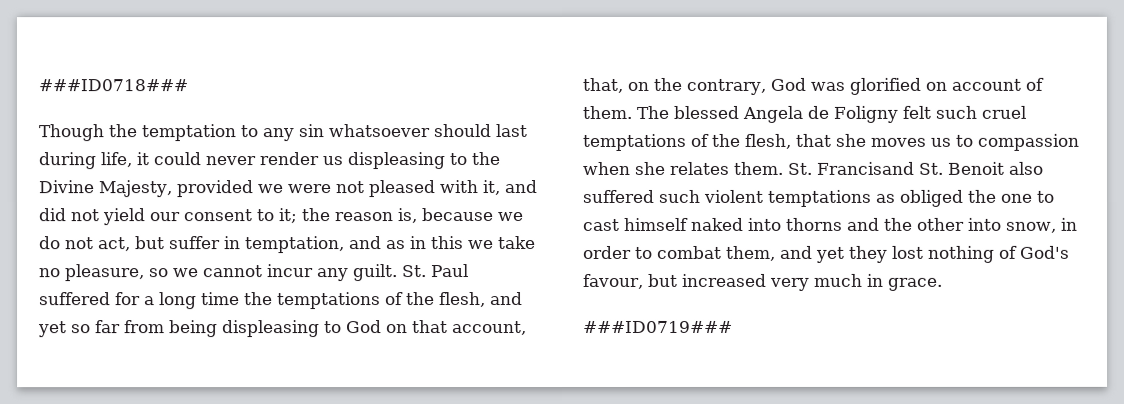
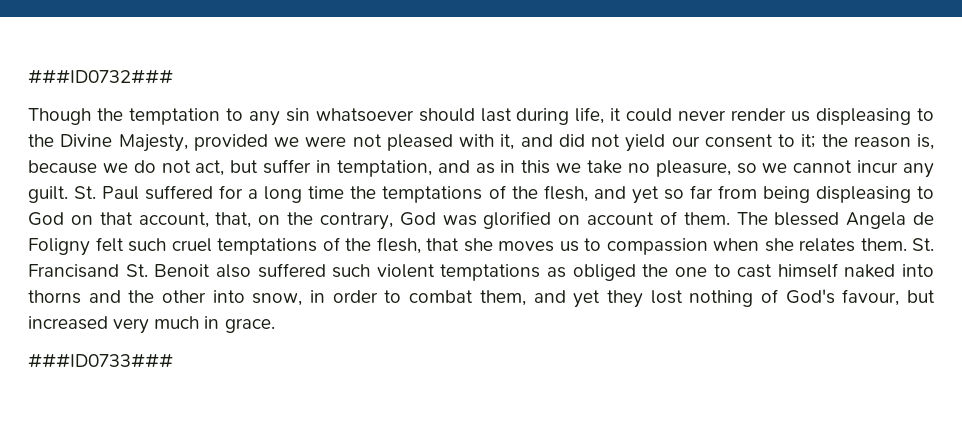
[38,79,188,92] ###ID0718### -> [28,69,173,84] ###ID0732###
[583,320,733,333] ###ID0719### -> [28,353,173,368] ###ID0733###

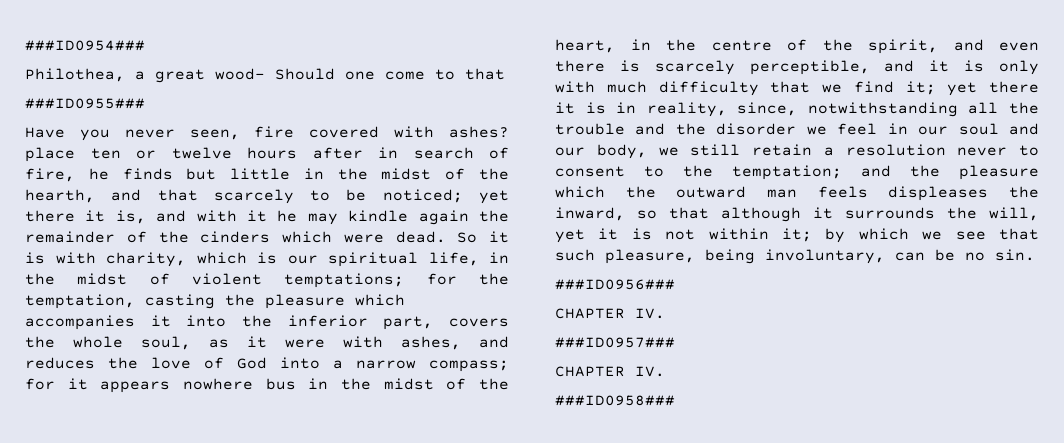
[28,69,173,84] [28,107,935,126] [28,134,934,152] [28,159,935,178] [28,185,934,204] [28,211,935,230] [28,237,934,256] [28,263,934,281] [28,289,936,308] [28,316,275,334] [28,353,173,368] ###ID0732### // Though the temptation to any sin whatsoever should last during life, it could never render us displeasing to the Divine Majesty, provided we were not pleased with it, and did not yield our consent to it; the reason is, because we do not act, but suffer in temptation, and as in this we take no pleasure, so we cannot incur any guilt. St. Paul suffered for a long time the temptations of the flesh, and yet so far from being displeasing to God on that account, that, on the contrary, God was glorified on account of them. The blessed Angela de Foligny felt such cruel temptations of the flesh, that she moves us to compassion when she relates them. St. Francisand St. Benoit also suffered such violent temptations as obliged the one to cast himself naked into thorns and the other into snow, in order to combat them, and yet they lost nothing of God's favour, but increased very much in grace. // ###ID0733### -> [25,40,145,51] [25,68,505,83] [25,98,145,109] [25,126,509,141] [25,147,509,162] [25,168,509,182] [25,189,509,204] [25,210,509,225] [25,231,509,243] [25,252,509,267] [25,273,509,288] [25,294,405,309] [25,315,510,330] [25,336,509,350] [25,357,509,372] [25,378,510,393] [555,39,1039,54] [555,60,1039,75] [555,81,1039,96] [555,102,1039,117] [555,123,1039,135] [555,144,1039,159] [555,165,1039,180] [555,186,1039,201] [555,207,1039,222] [555,228,1039,243] [555,249,1035,264] [555,279,675,290] [555,308,665,319] [555,337,675,348] [555,366,665,377] [555,395,675,406] ###ID0954### // Philothea, a great wood- Should one come to that // ###ID0955### // Have you never seen, fire covered with ashes? place ten or twelve hours after in search of fire, he finds but little in the midst of the hearth, and that scarcely to be noticed; yet there it is, and with it he may kindle again the remainder of the cinders which were dead. So it is with charity, which is our spiritual life, in the midst of violent temptations; for the temptation, casting the pleasure which accompanies it into the inferior part, covers the whole soul, as it were with ashes, and reduces the love of God into a narrow compass; for it appears nowhere bus in the midst of the heart, in the centre of the spirit, and even there is scarcely perceptible, and it is only with much difficulty that we find it; yet there it is in reality, since, notwithstanding all the trouble and the disorder we feel in our soul and our body, we still retain a resolution never to consent to the temptation; and the pleasure which the outward man feels displeases the inward, so that although it surrounds the will, yet it is not within it; by which we see that such pleasure, being involuntary, can be no sin. // ###ID0956### // CHAPTER IV. // ###ID0957### // CHAPTER IV. // ###ID0958###

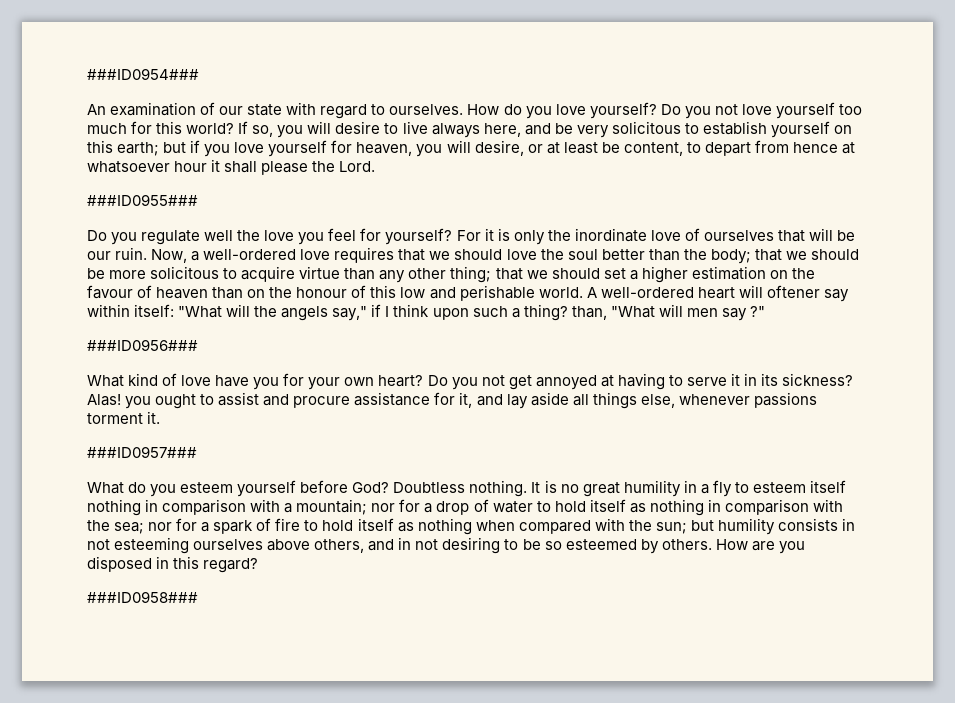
[25,68,505,83] [25,98,145,109] [25,126,509,141] [25,147,509,162] [25,168,509,182] [25,189,509,204] [25,210,509,225] [25,231,509,243] [25,252,509,267] [25,273,509,288] [25,294,405,309] [25,315,510,330] [25,336,509,350] [25,357,509,372] [25,378,510,393] [555,39,1039,54] [555,60,1039,75] [555,81,1039,96] [555,102,1039,117] [555,123,1039,135] [555,144,1039,159] [555,165,1039,180] [555,186,1039,201] [555,207,1039,222] [555,228,1039,243] [555,249,1035,264] [555,279,675,290] [555,308,665,319] [555,337,675,348] [555,366,665,377] Philothea, a great wood- Should one come to that // ###ID0955### // Have you never seen, fire covered with ashes? place ten or twelve hours after in search of fire, he finds but little in the midst of the hearth, and that scarcely to be noticed; yet there it is, and with it he may kindle again the remainder of the cinders which were dead. So it is with charity, which is our spiritual life, in the midst of violent temptations; for the temptation, casting the pleasure which accompanies it into the inferior part, covers the whole soul, as it were with ashes, and reduces the love of God into a narrow compass; for it appears nowhere bus in the midst of the heart, in the centre of the spirit, and even there is scarcely perceptible, and it is only with much difficulty that we find it; yet there it is in reality, since, notwithstanding all the trouble and the disorder we feel in our soul and our body, we still retain a resolution never to consent to the temptation; and the pleasure which the outward man feels displeases the inward, so that although it surrounds the will, yet it is not within it; by which we see that such pleasure, being involuntary, can be no sin. // ###ID0956### // CHAPTER IV. // ###ID0957### // CHAPTER IV. -> [87,102,862,119] [87,121,852,138] [87,140,856,157] [87,159,376,175] [87,194,198,206] [87,228,856,245] [87,247,859,264] [87,266,815,283] [87,285,849,302] [87,304,765,321] [87,339,198,351] [87,373,854,390] [87,392,817,409] [87,411,161,424] [87,446,197,458] [87,480,846,497] [87,499,843,516] [87,518,856,535] [87,537,805,554] [87,556,259,573] An examination of our state with regard to ourselves. How do you love yourself? Do you not love yourself too much for this world? If so, you will desire to live always here, and be very solicitous to establish yourself on this earth; but if you love yourself for heaven, you will desire, or at least be content, to depart from hence at whatsoever hour it shall please the Lord. // ###ID0955### // Do you regulate well the love you feel for yourself? For it is only the inordinate love of ourselves that will be our ruin. Now, a well-ordered love requires that we should love the soul better than the body; that we should be more solicitous to acquire virtue than any other thing; that we should set a higher estimation on the favour of heaven than on the honour of this low and perishable world. A well-ordered heart will oftener say within itself: "What will the angels say," if I think upon such a thing? than, "What will men say ?" // ###ID0956### // What kind of love have you for your own heart? Do you not get annoyed at having to serve it in its sickness? Alas! you ought to assist and procure assistance for it, and lay aside all things else, whenever passions torment it. // ###ID0957### // What do you esteem yourself before God? Doubtless nothing. It is no great humility in a fly to esteem itself nothing in comparison with a mountain; nor for a drop of water to hold itself as nothing in comparison with the sea; nor for a spark of fire to hold itself as nothing when compared with the sun; but humility consists in not esteeming ourselves above others, and in not desiring to be so esteemed by others. How are you disposed in this regard?

